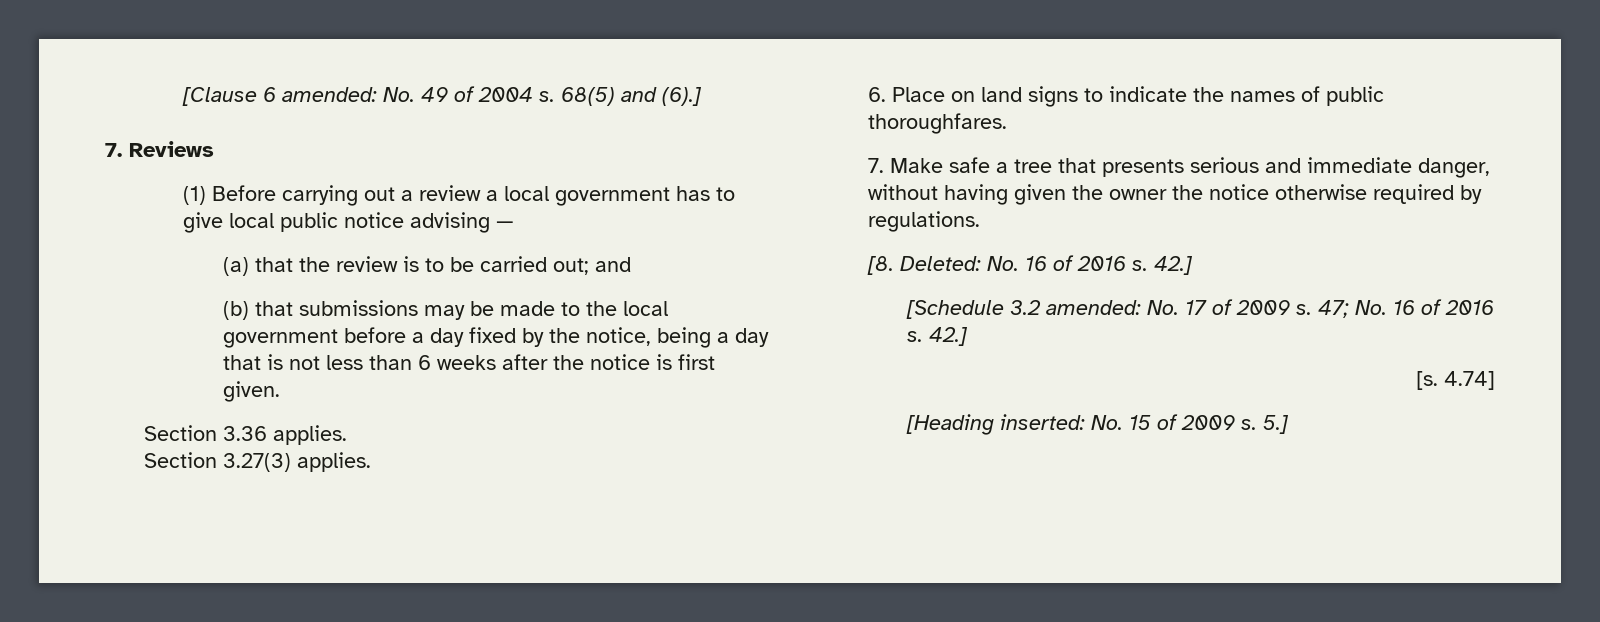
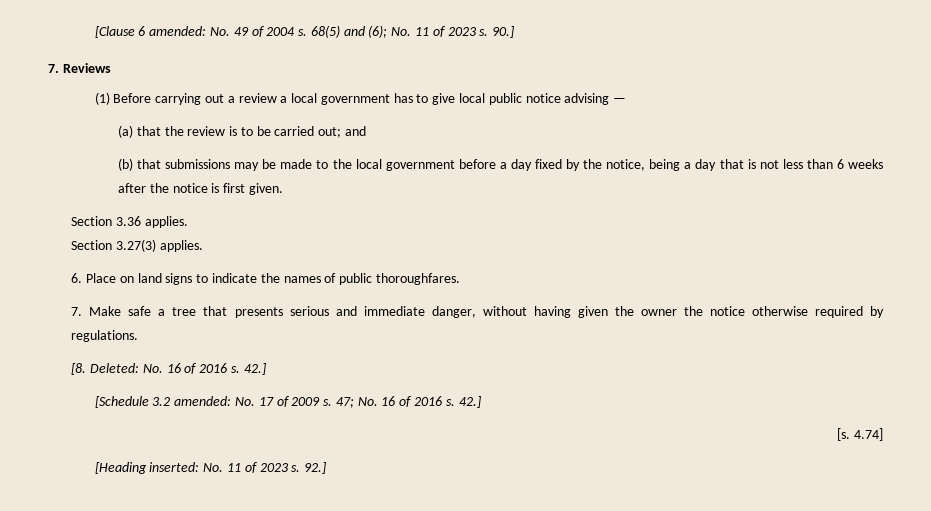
[662,87,703,106] (6).] -> [368,25,515,38] (6); No. 11 of 2023 s. 90.]
[1129,414,1290,434] 15 of 2009 s. 5.] -> [226,462,327,474] 11 of 2023 s. 92.]

